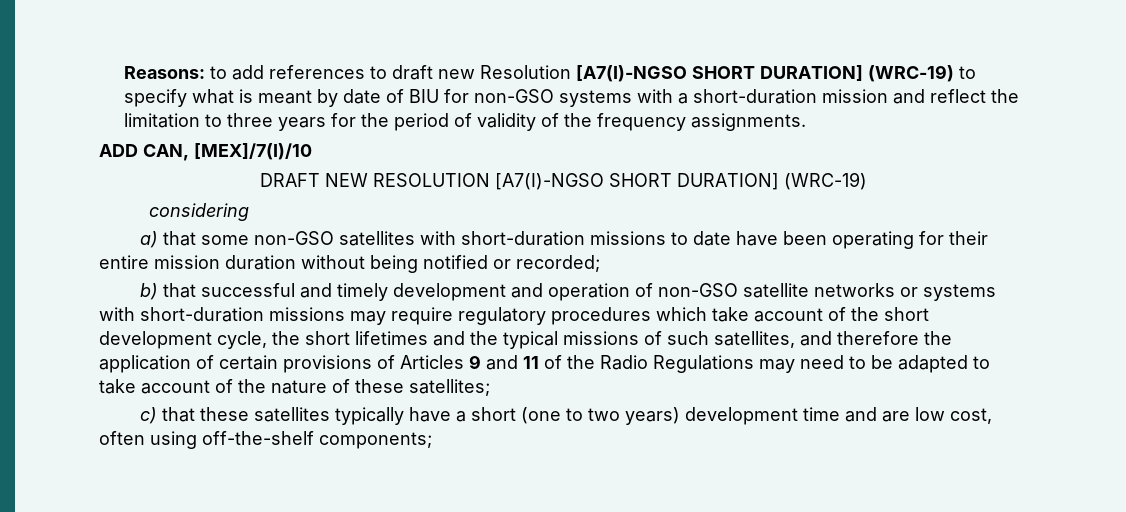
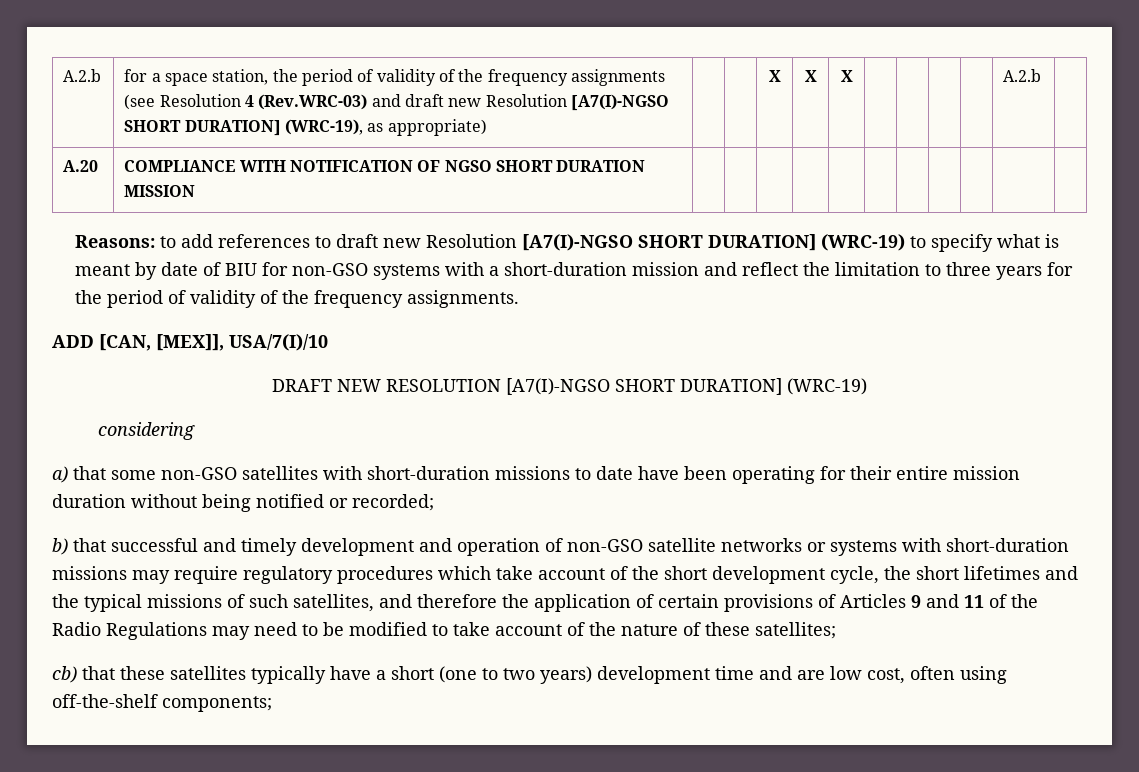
(123, 72) none -> [63,69,102,82] [124,69,666,86] [124,94,670,111] [124,119,487,136] [768,70,781,82] [804,70,817,82] [840,70,853,82] [1003,69,1042,82] [63,160,99,172] [124,160,646,172] [124,185,196,197] A.2.b | for a space station, the period of validity of the frequency assignments (see Resolution 4 (Rev.WRC-03) and draft new Resolution [A7(I)-NGSO SHORT DURATION] (WRC-19), as appropriate) | | | X | X | X | | | | | A.2.b | // A.20 | COMPLIANCE WITH NOTIFICATION OF NGSO SHORT DURATION MISSION | | | | | | | | | | | //
[143,143,312,161] CAN, [MEX]/7(I)/10 -> [99,334,328,351] [CAN, [MEX]], USA/7(I)/10
[898,355,968,373] adapted -> [349,622,427,636] modified
[139,407,157,424] c) -> [52,666,77,683] cb)

